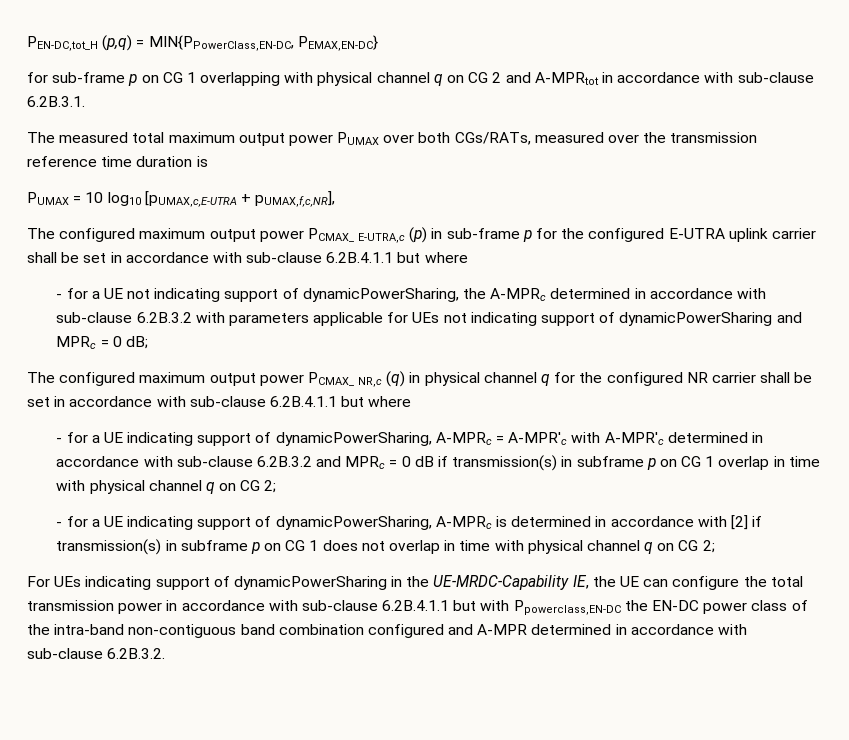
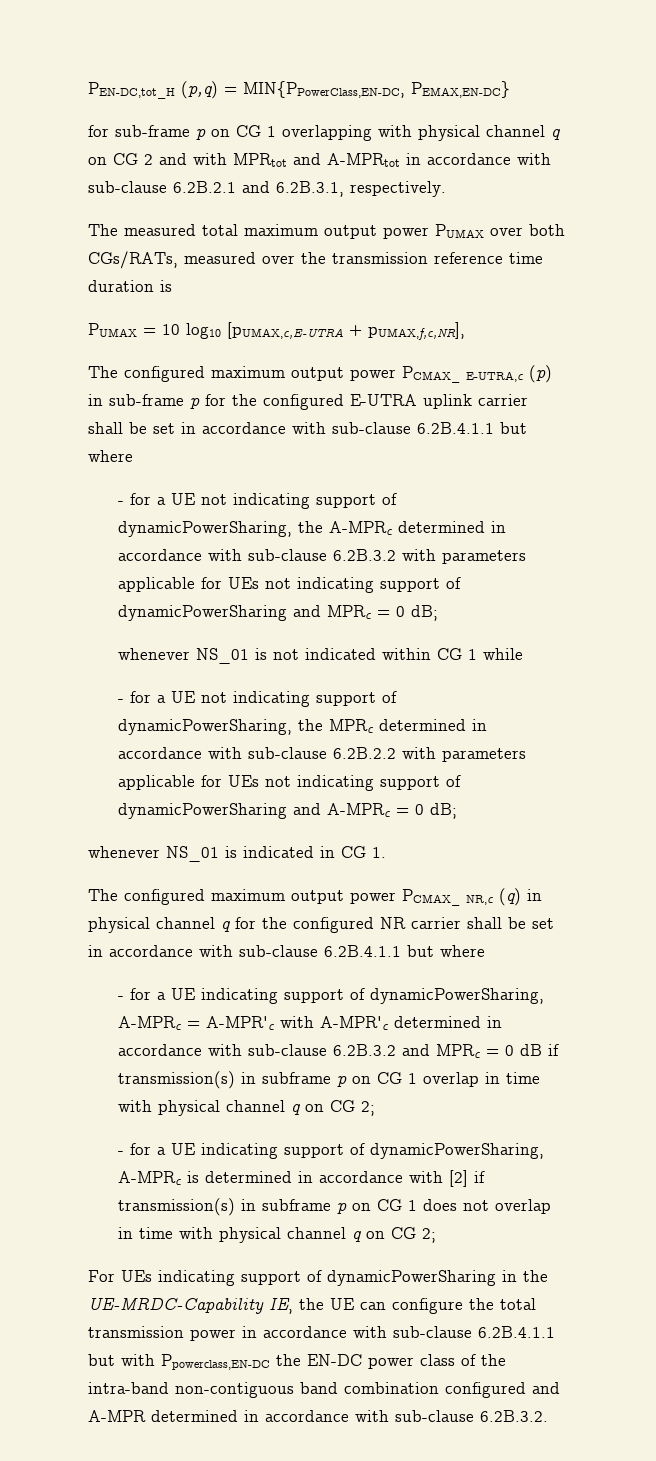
(531, 77) none -> [193,153,321,167] with MPRtot and
[27,96,85,107] 6.2B.3.1. -> [173,181,446,197] 6.2B.2.1 and 6.2B.3.1, respectively.
(148, 342) none -> [118,648,524,664] [118,691,398,707] [118,719,488,735] [118,747,527,762] [118,775,462,791] [118,803,458,819] [88,846,386,862] // whenever NS_01 is not indicated within CG 1 while // - for a UE not indicating support of dynamicPowerSharing, the MPRc determined in accordance with sub-clause 6.2B.2.2 with parameters applicable for UEs not indicating support of dynamicPowerSharing and A-MPRc = 0 dB; // whenever NS_01 is indicated in CG 1.

